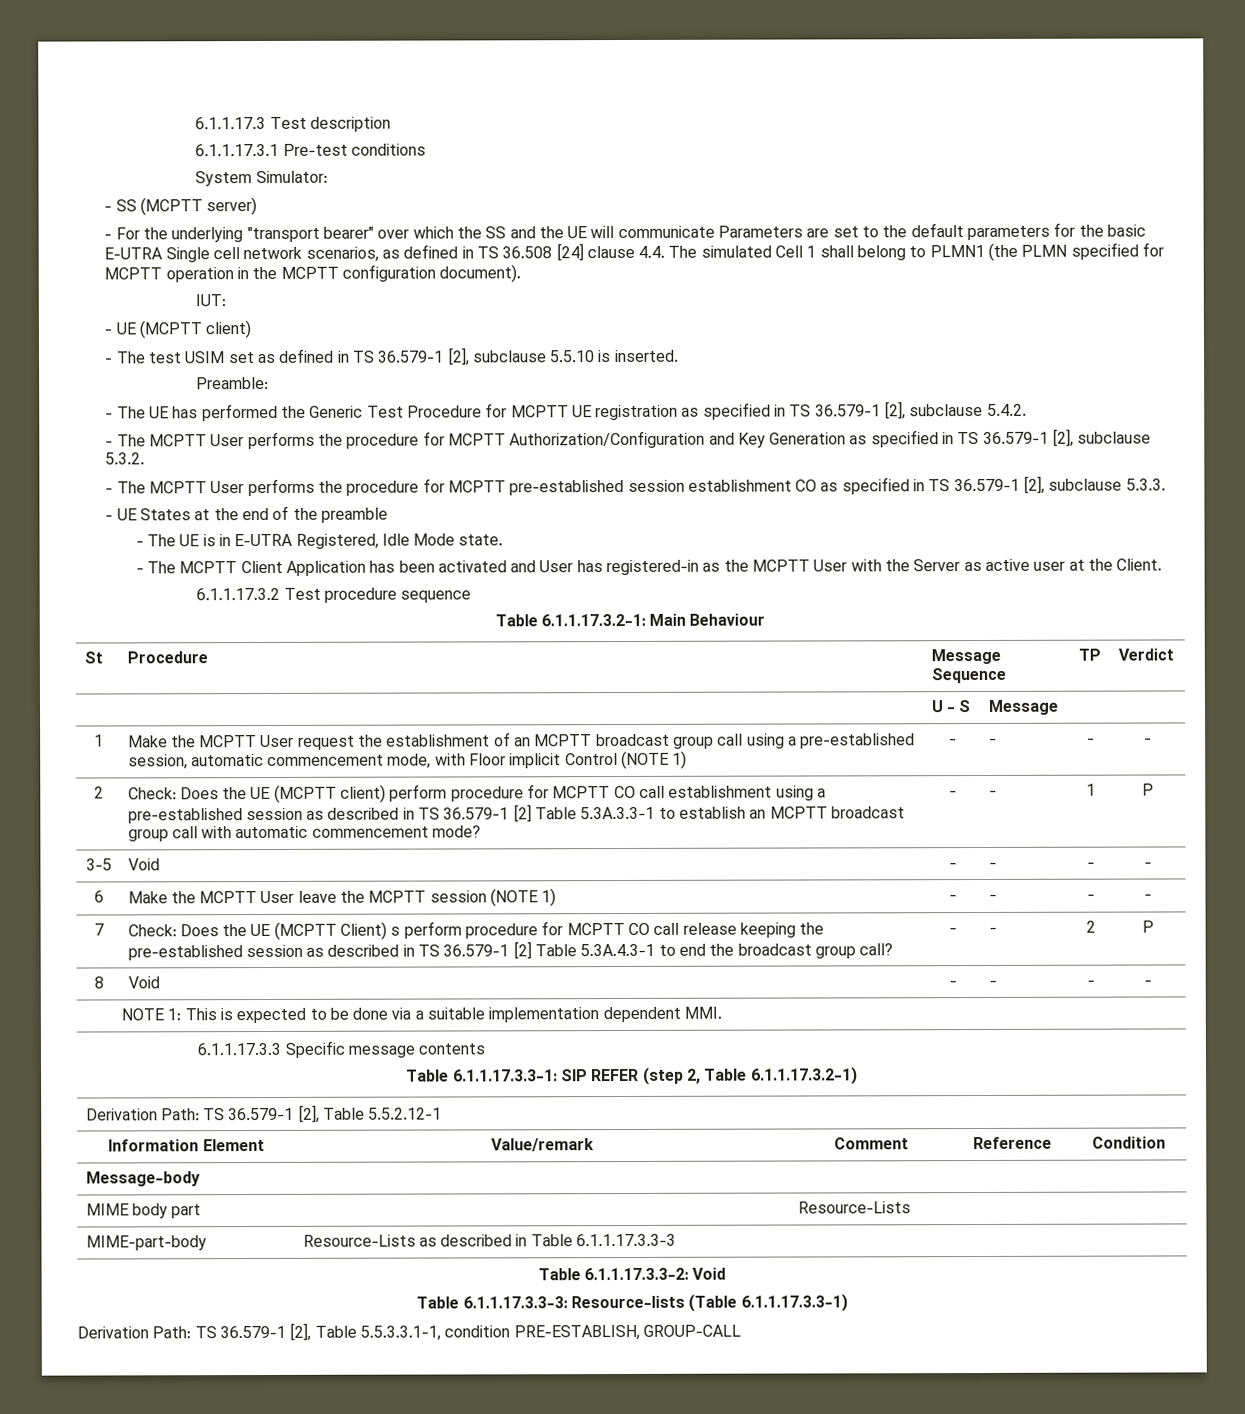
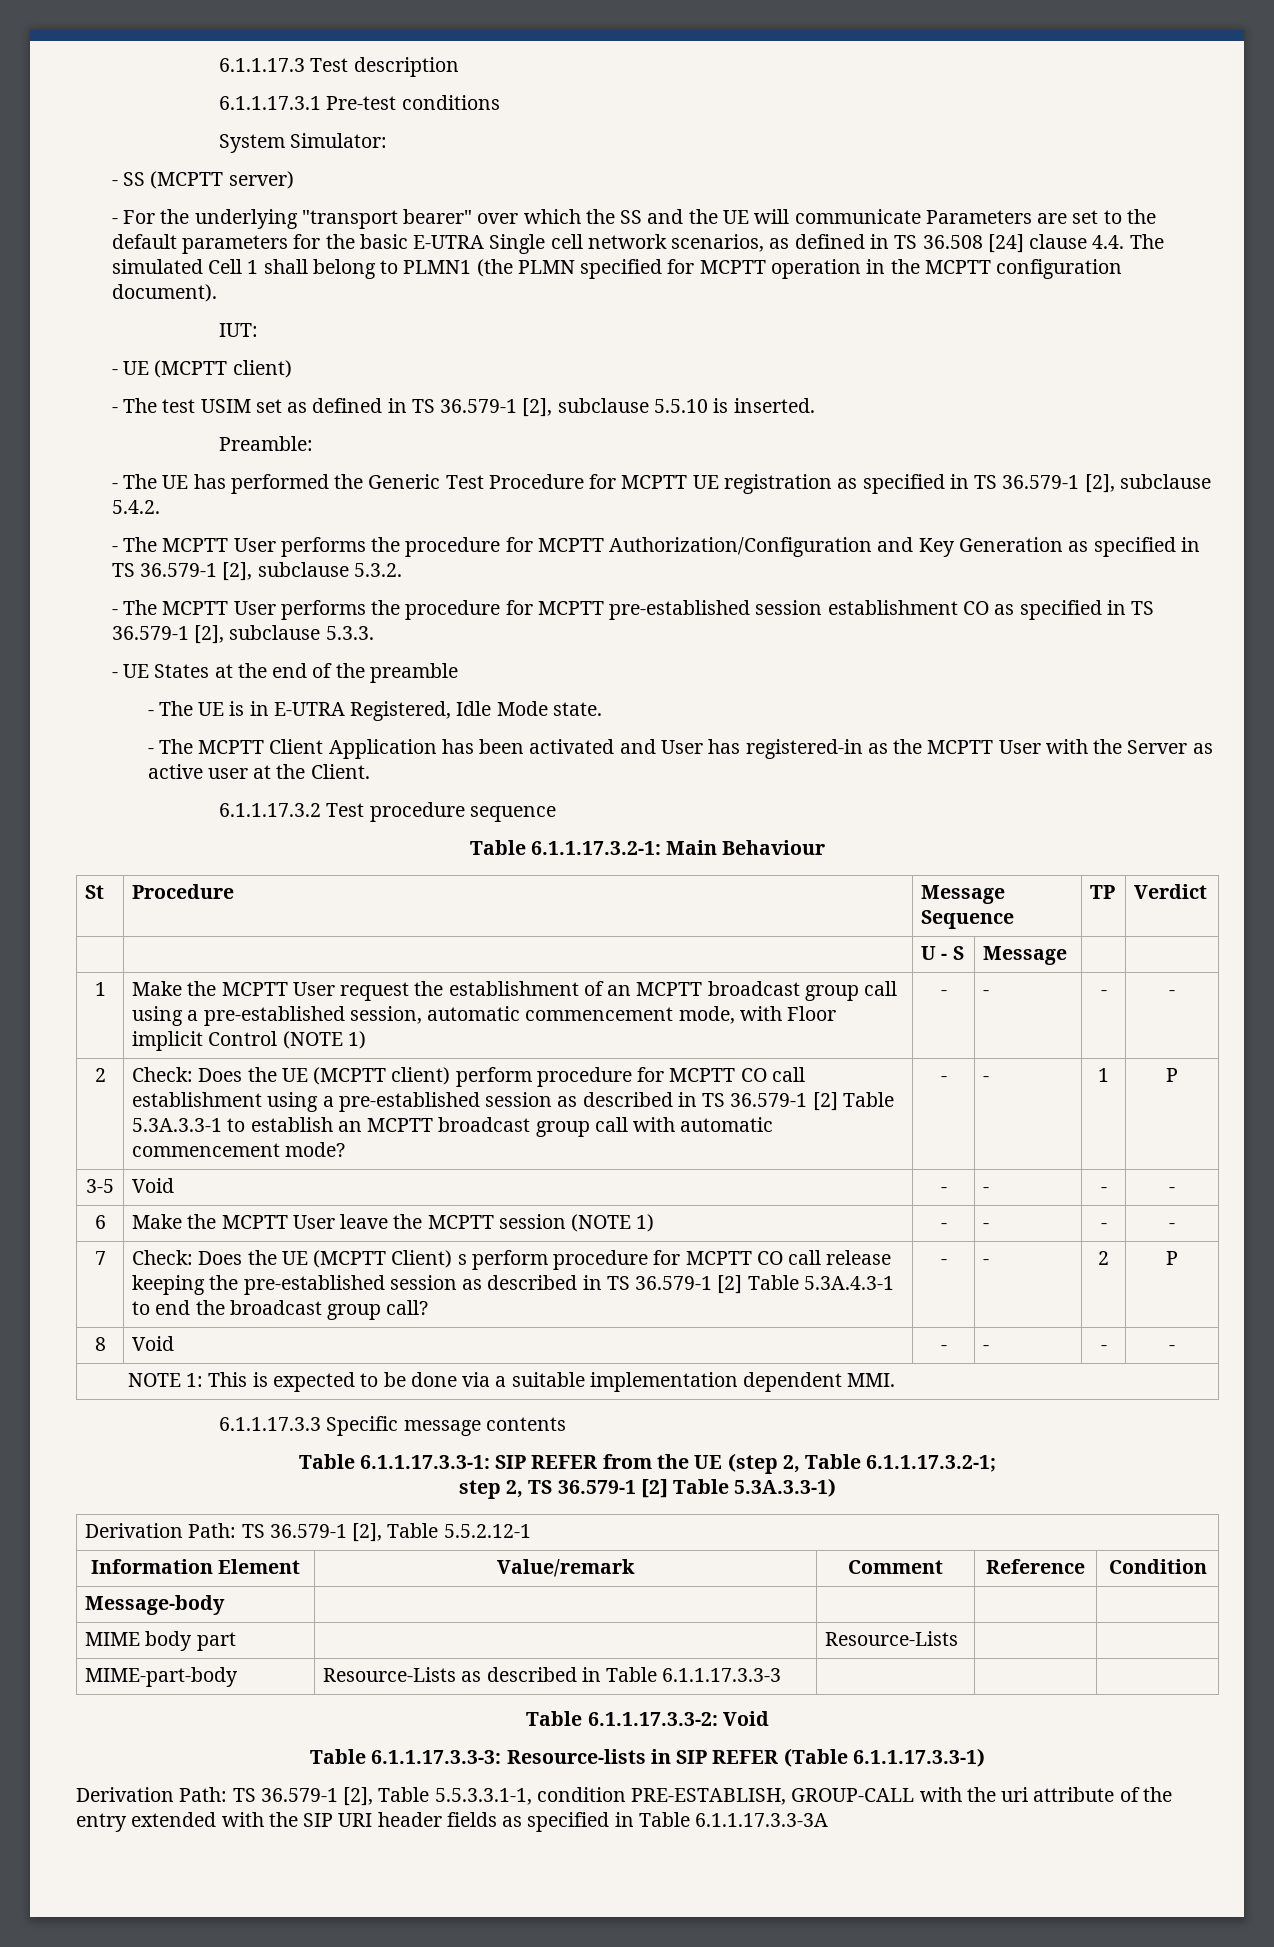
[642,1066,858,1085] (step 2, Table 6.1.1.17.3.2-1) -> [602,1453,997,1474] [458,1478,837,1499] from the UE (step 2, Table 6.1.1.17.3.2-1; // step 2, TS 36.579-1 [2] Table 5.3A.3.3-1)
(685, 1302) none -> [650,1749,779,1764] in SIP REFER
(741, 1330) none -> [919,1787,1172,1802] [76,1812,829,1832] with the uri attribute of the entry extended with the SIP URI header fields as specified in Table 6.1.1.17.3.3-3A

